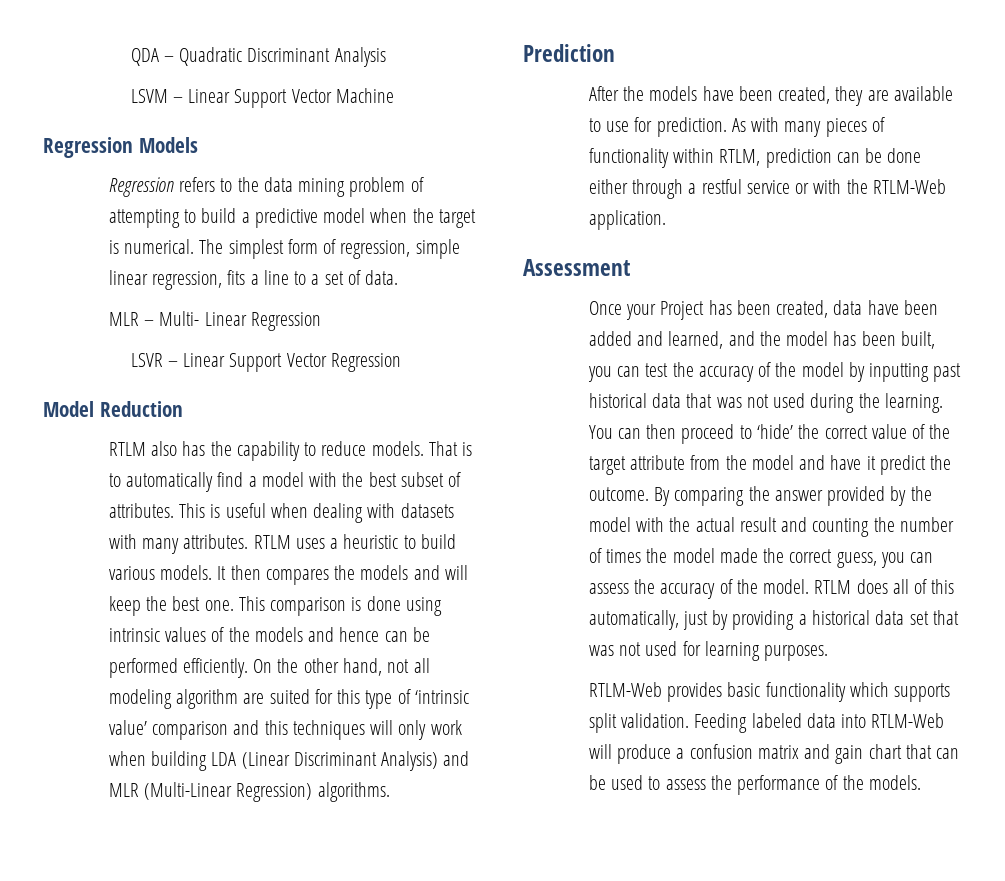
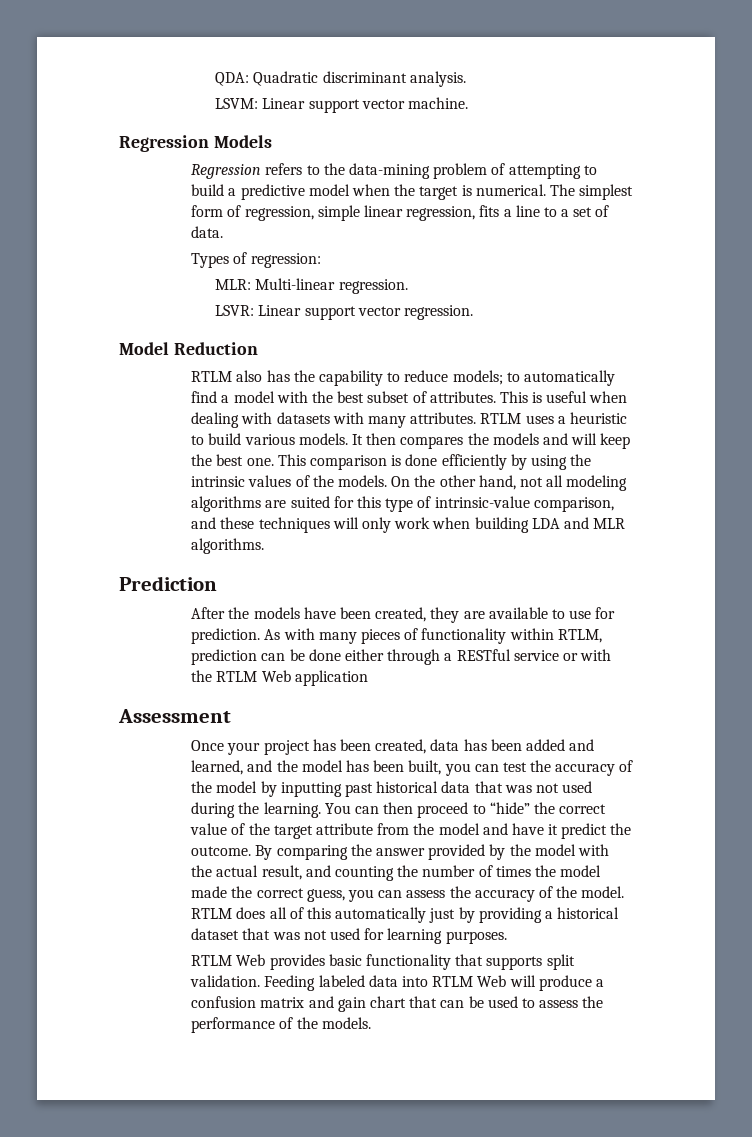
[130,47,386,67] [130,88,394,108] QDA – Quadratic Discriminant Analysis // LSVM – Linear Support Vector Machine -> [215,71,466,87] [215,97,469,113] QDA: Quadratic discriminant analysis. // LSVM: Linear support vector machine.
[263,177,346,197] data mining -> [348,163,430,179] data-mining
[108,311,321,331] [130,353,401,372] MLR – Multi- Linear Regression // LSVR – Linear Support Vector Regression -> [191,252,321,268] [215,278,408,294] [215,305,474,320] Types of regression: // MLR: Multi-linear regression. // LSVR: Linear support vector regression.
[371,441,473,456] models. That is -> [452,370,503,385] models;
[405,597,442,616] [108,627,430,642] [108,658,248,678] using intrinsic values of the models and hence can be performed efficiently. -> [441,454,592,470] [191,475,387,487] efficiently by using the intrinsic values of the models.
[175,689,238,709] algorithm -> [191,496,262,512] algorithms
[414,690,469,704] [108,720,288,740] ‘intrinsic value’ comparison and this -> [434,496,614,512] [191,517,255,529] intrinsic-value comparison, and these
[241,751,470,771] [108,782,313,802] (Linear Discriminant Analysis) and MLR (Multi-Linear Regression) -> [563,517,626,529] and MLR
[701,179,742,194] restful -> [456,649,511,661] RESTful
[872,179,946,194] [588,210,666,230] RTLM-Web application. -> [216,670,368,686] RTLM Web application
[660,301,705,320] Project -> [263,740,310,755] project
[867,300,899,315] have -> [463,739,487,751] has
[757,424,794,439] ‘hide’ -> [489,802,530,814] “hide”
[739,517,777,532] result -> [261,865,302,880] result,
[588,610,679,630] automatically, -> [335,907,427,923] automatically
[875,610,929,625] data set -> [191,928,240,940] dataset
[588,682,662,697] RTLM-Web -> [191,954,266,966] RTLM Web
[849,682,889,697] which -> [455,954,484,966] that
[871,713,945,728] RTLM-Web -> [432,975,507,987] RTLM Web

